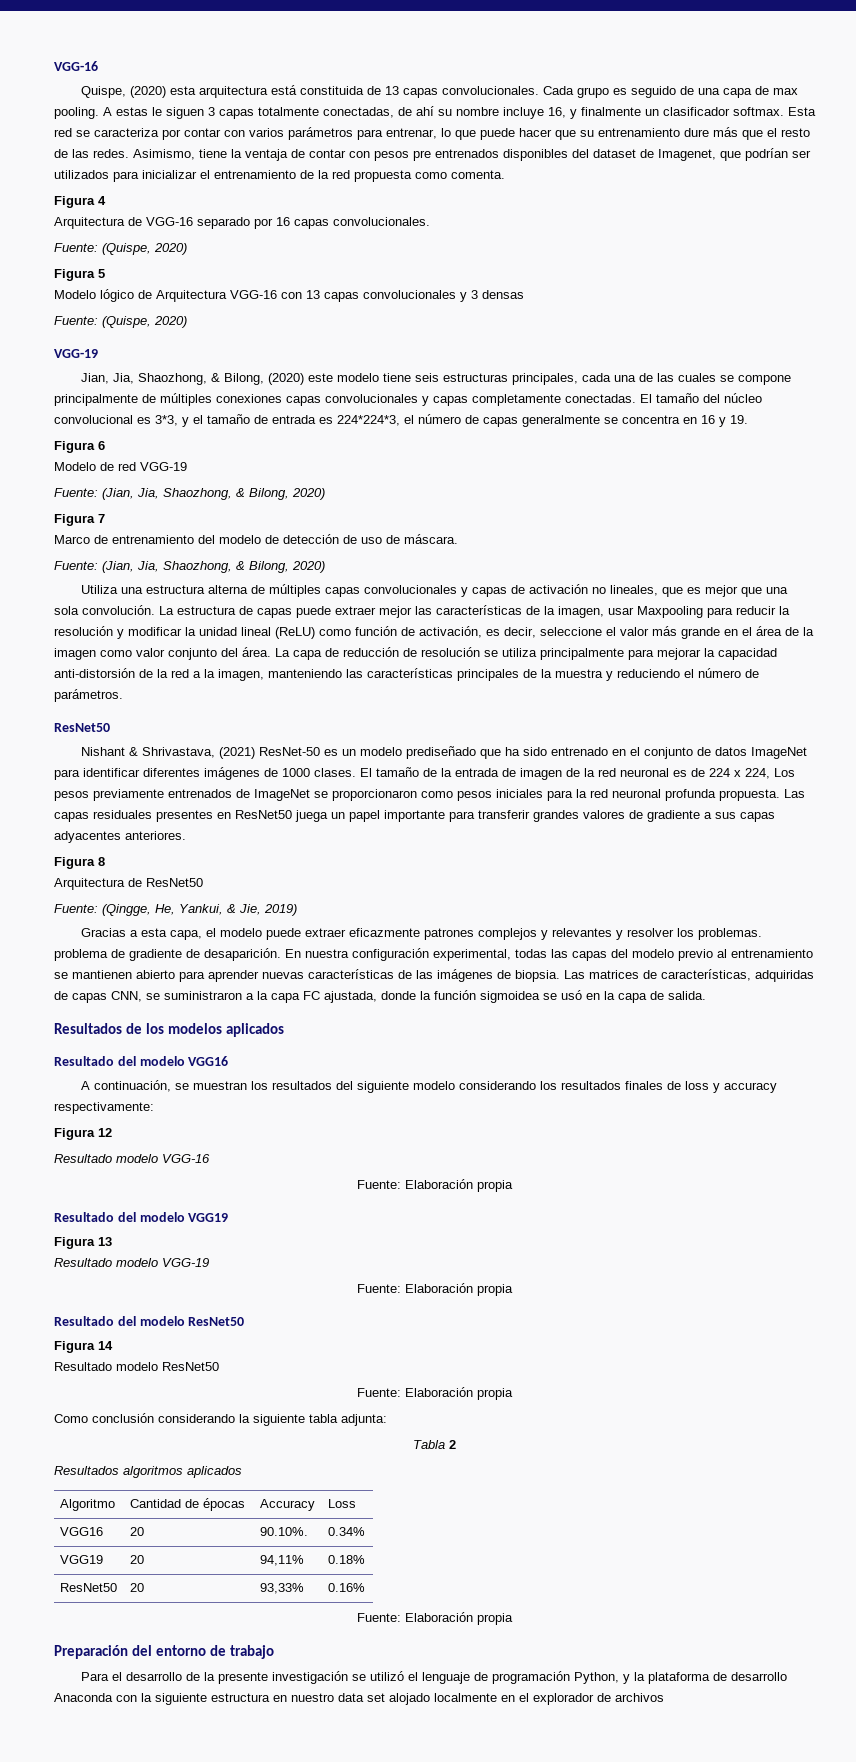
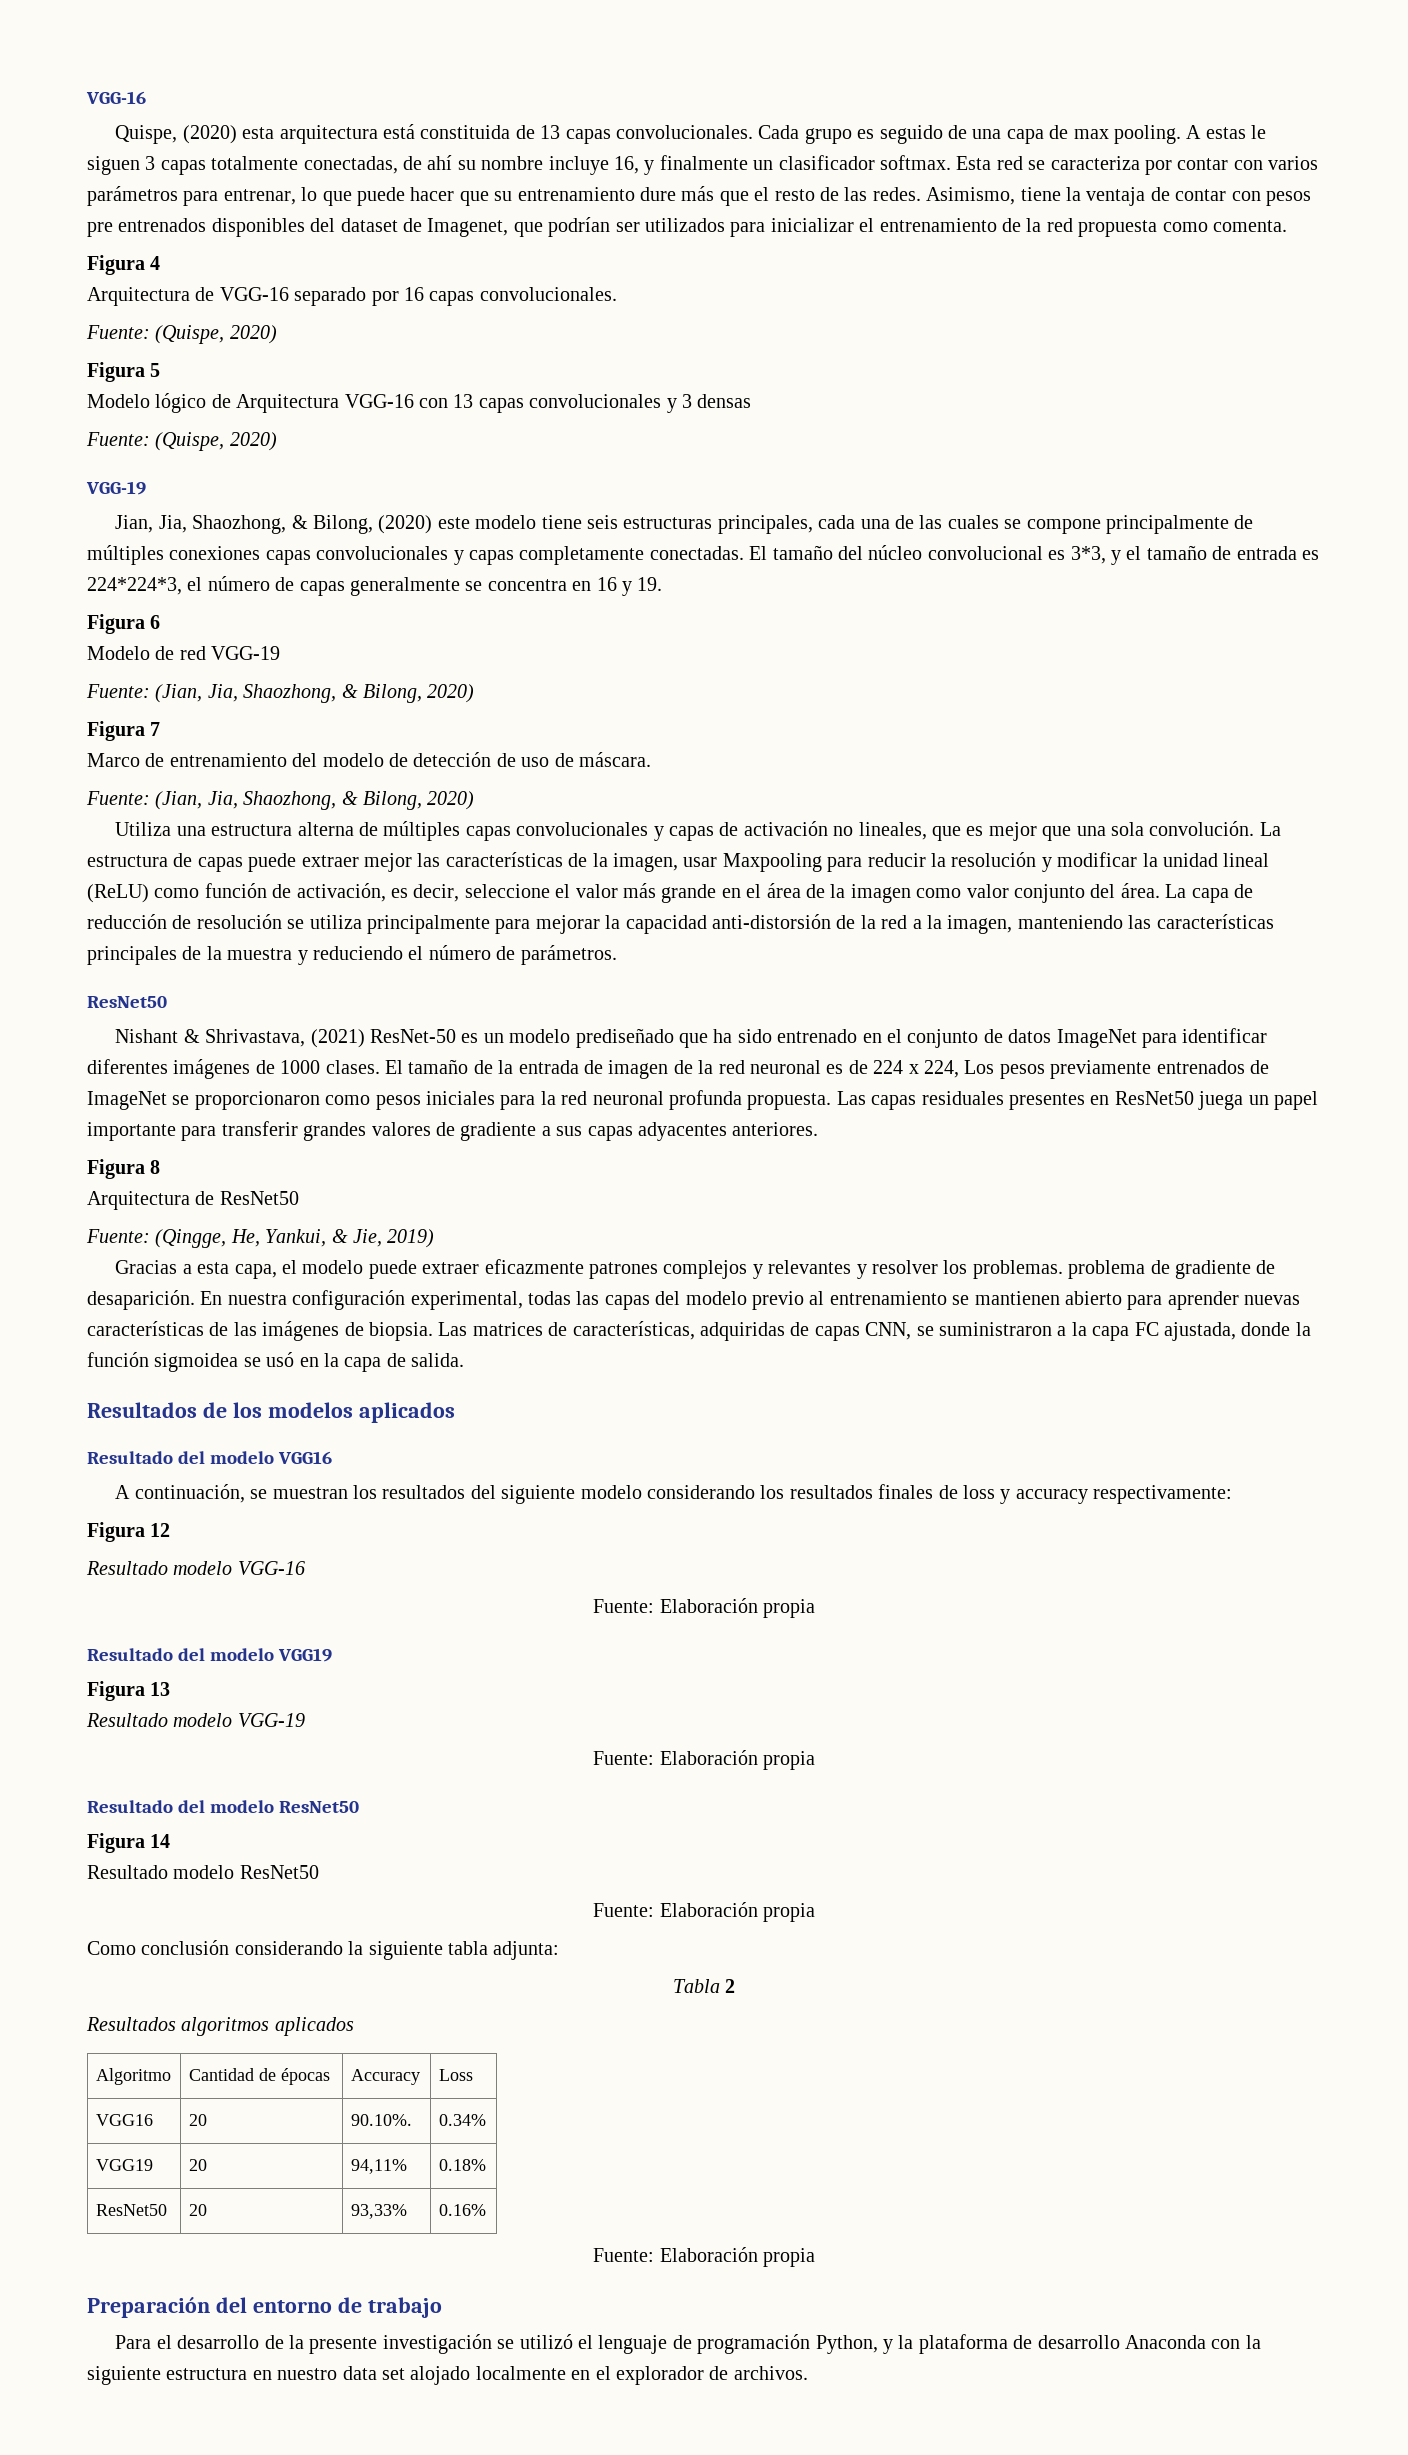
[615,1693,664,1702] archivos -> [733,2366,808,2380] archivos.

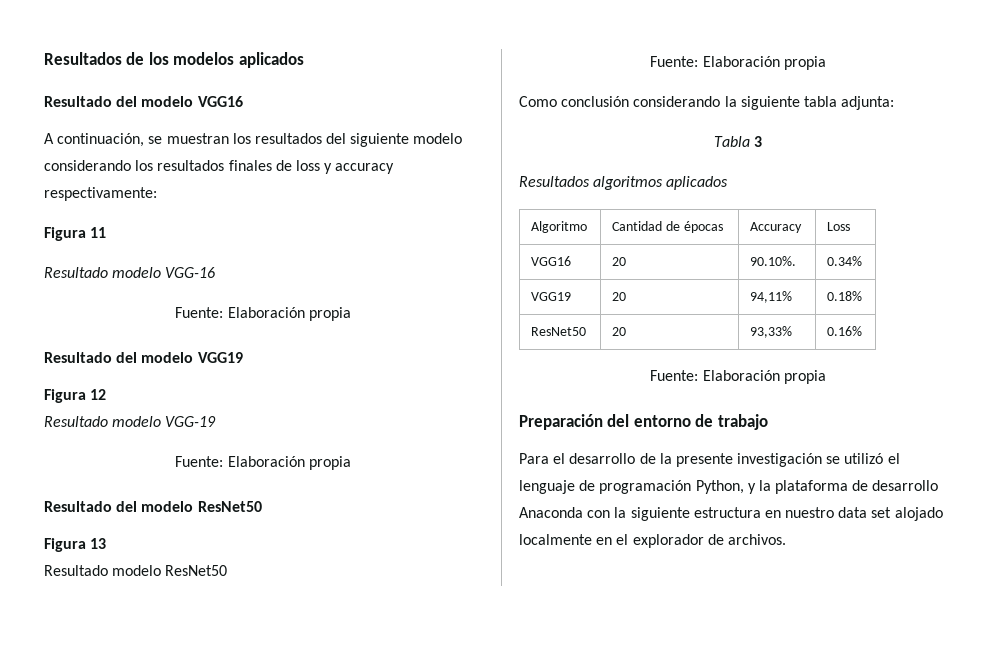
[86,91,146,104] [115,124,1267,144] [87,155,1319,175] [87,186,1311,206] [87,217,1287,237] [87,255,161,275] [87,287,617,306] [86,325,277,344] [87,362,161,382] [87,393,752,413] [86,432,277,451] [86,481,146,495] [115,515,1254,534] [87,545,1320,565] [87,576,663,596] [87,614,161,634] [87,646,281,660] [86,684,475,703] [87,721,161,741] [87,752,651,767] [86,791,475,810] [115,821,1281,841] [87,852,1270,872] [87,883,1253,903] [87,914,1274,934] [87,945,617,965] [87,996,167,1008] [115,1028,1268,1048] [87,1059,1269,1079] [87,1090,1318,1110] [87,1121,819,1141] [87,1159,161,1179] [87,1191,299,1210] [86,1229,435,1248] [115,1259,1276,1279] [87,1290,1301,1310] [87,1321,1311,1341] [87,1352,465,1372] VGG-16 // Quispe, (2020) esta arquitectura está constituida de 13 capas convolucionales. Cada grupo es seguido de una capa de max pooling. A estas le siguen 3 capas totalmente conectadas, de ahí su nombre incluye 16, y finalmente un clasificador softmax. Esta red se caracteriza por contar con varios parámetros para entrenar, lo que puede hacer que su entrenamiento dure más que el resto de las redes. Asimismo, tiene la ventaja de contar con pesos pre entrenados disponibles del dataset de Imagenet, que podrían ser utilizados para inicializar el entrenamiento de la red propuesta como comenta. // Figura 4 // Arquitectura de VGG-16 separado por 16 capas convolucionales. // Fuente: (Quispe, 2020) // Figura 5 // Modelo lógico de Arquitectura VGG-16 con 13 capas convolucionales y 3 densas // Fuente: (Quispe, 2020) // VGG-19 // Jian, Jia, Shaozhong, & Bilong, (2020) este modelo tiene seis estructuras principales, cada una de las cuales se compone principalmente de múltiples conexiones capas convolucionales y capas completamente conectadas. El tamaño del núcleo convolucional es 3*3, y el tamaño de entrada es 224*224*3, el número de capas generalmente se concentra en 16 y 19. // Figura 6 // Modelo de red VGG-19 // Fuente: (Jian, Jia, Shaozhong, & Bilong, 2020) // Figura 7 // Marco de entrenamiento del modelo de detección de uso de máscara. // Fuente: (Jian, Jia, Shaozhong, & Bilong, 2020) // Utiliza una estructura alterna de múltiples capas convolucionales y capas de activación no lineales, que es mejor que una sola convolución. La estructura de capas puede extraer mejor las características de la imagen, usar Maxpooling para reducir la resolución y modificar la unidad lineal (ReLU) como función de activación, es decir, seleccione el valor más grande en el área de la imagen como valor conjunto del área. La capa de reducción de resolución se utiliza principalmente para mejorar la capacidad anti-distorsión de la red a la imagen, manteniendo las características principales de la muestra y reduciendo el número de parámetros. // ResNet50 // Nishant & Shrivastava, (2021) ResNet-50 es un modelo prediseñado que ha sido entrenado en el conjunto de datos ImageNet para identificar diferentes imágenes de 1000 clases. El tamaño de la entrada de imagen de la red neuronal es de 224 x 224, Los pesos previamente entrenados de ImageNet se proporcionaron como pesos iniciales para la red neuronal profunda propuesta. Las capas residuales presentes en ResNet50 juega un papel importante para transferir grandes valores de gradiente a sus capas adyacentes anteriores. // Figura 8 // Arquitectura de ResNet50 // Fuente: (Qingge, He, Yankui, & Jie, 2019) // Gracias a esta capa, el modelo puede extraer eficazmente patrones complejos y relevantes y resolver los problemas. problema de gradiente de desaparición. En nuestra configuración experimental, todas las capas del modelo previo al entrenamiento se mantienen abierto para aprender nuevas características de las imágenes de biopsia. Las matrices de características, adquiridas de capas CNN, se suministraron a la capa FC ajustada, donde la función sigmoidea se usó en la capa de salida. // -> (44, 58) none
[150,1523,171,1537] 12 -> [90,227,107,238] 11
[150,1682,171,1696] 13 -> [90,389,107,400] 12
[150,1834,171,1848] 14 -> [90,538,107,549] 13
[725,1979,736,1993] 2 -> [754,136,763,147] 3

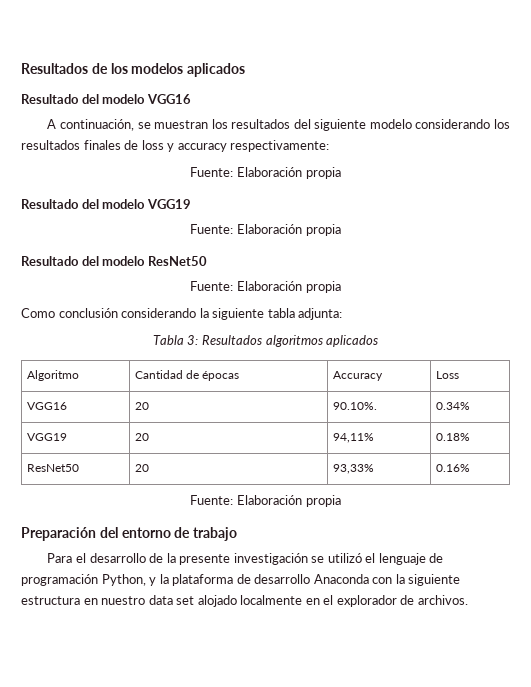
[44,227,107,241] [44,267,216,278] // Figura 11 // Resultado modelo VGG-16 -> (330, 146) none
[44,389,107,403] [44,416,217,427] // Figura 12 // Resultado modelo VGG-19 -> (191, 204) none
[44,538,107,552] [44,565,228,576] // Figura 13 // Resultado modelo ResNet50 -> (207, 261) none
[754,136,763,147] 3 // -> [187,335,199,345] 3:

